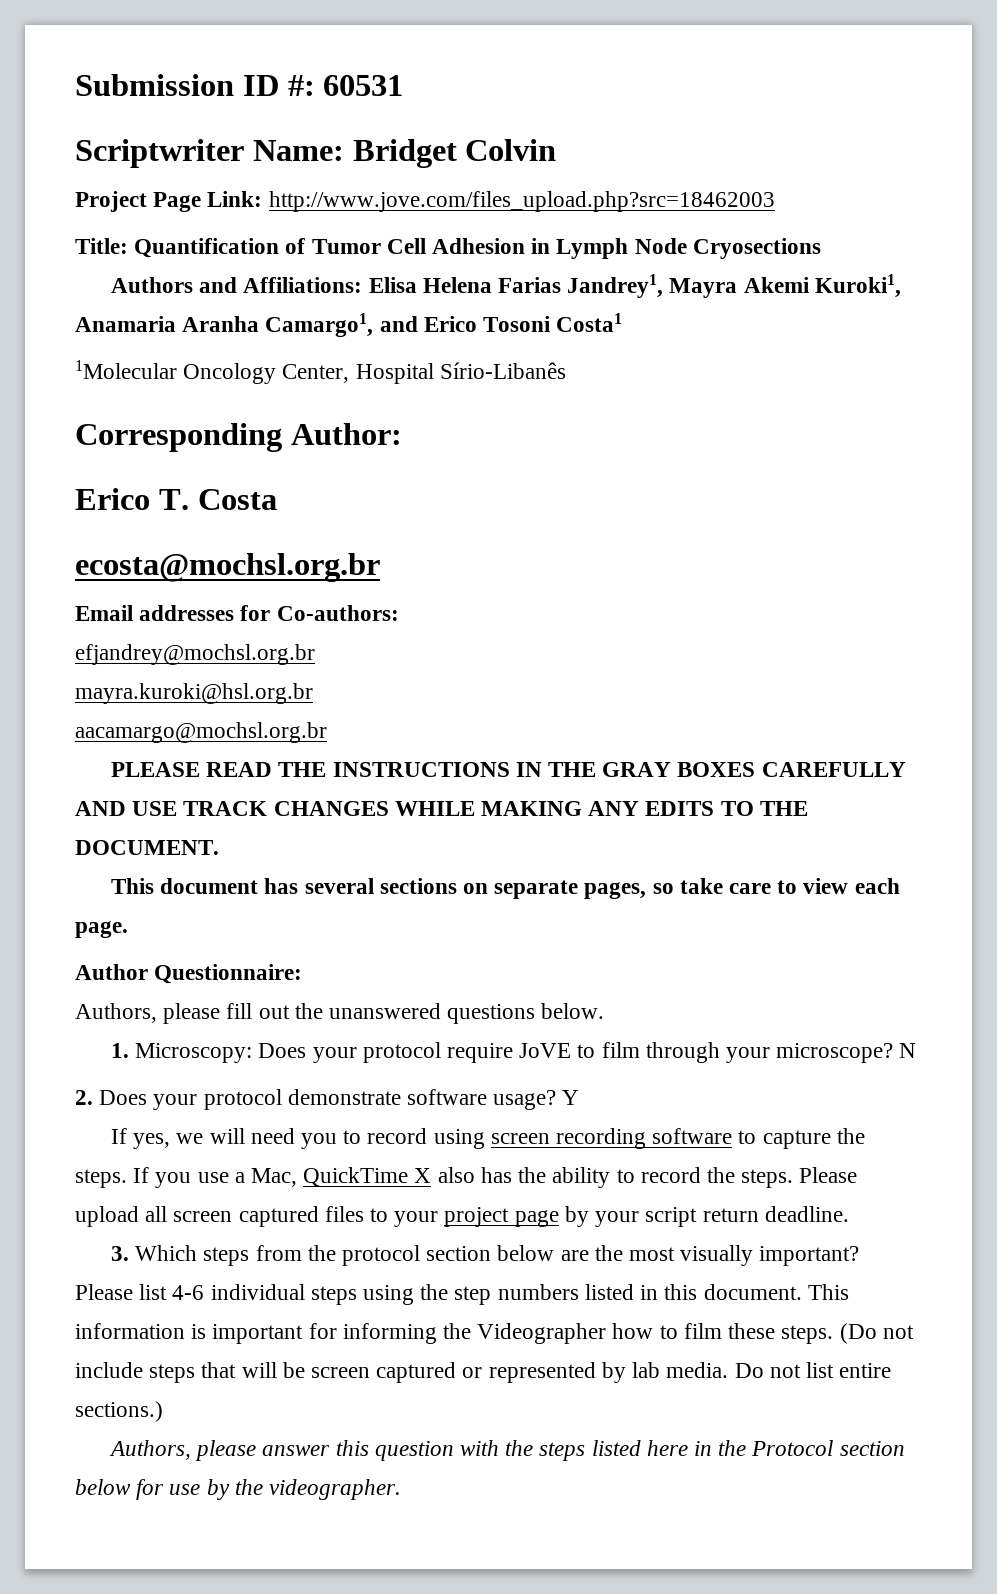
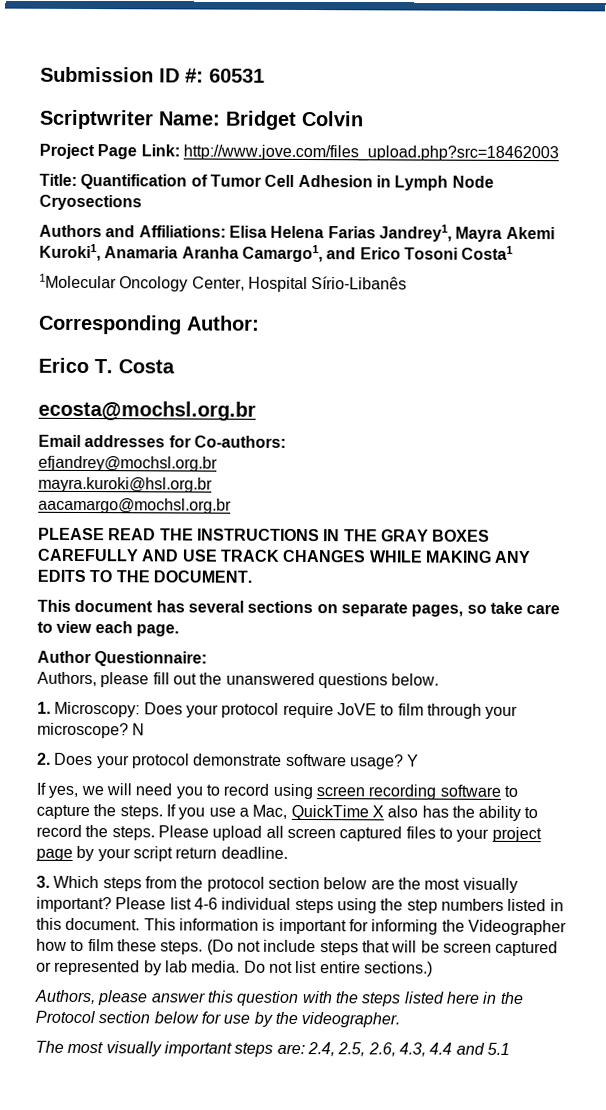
(402, 1489) none -> [35,1040,510,1057] // The most visually important steps are: 2.4, 2.5, 2.6, 4.3, 4.4 and 5.1

